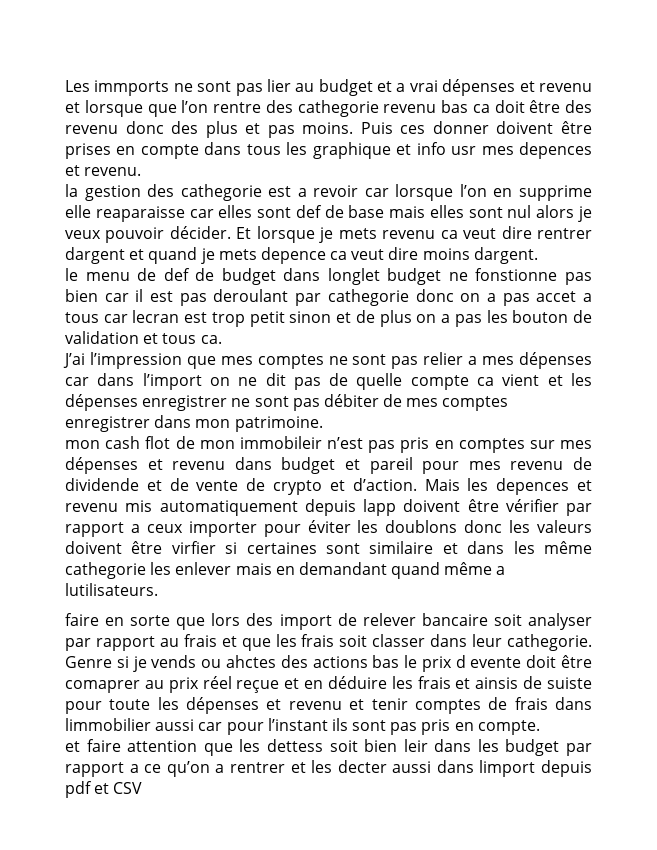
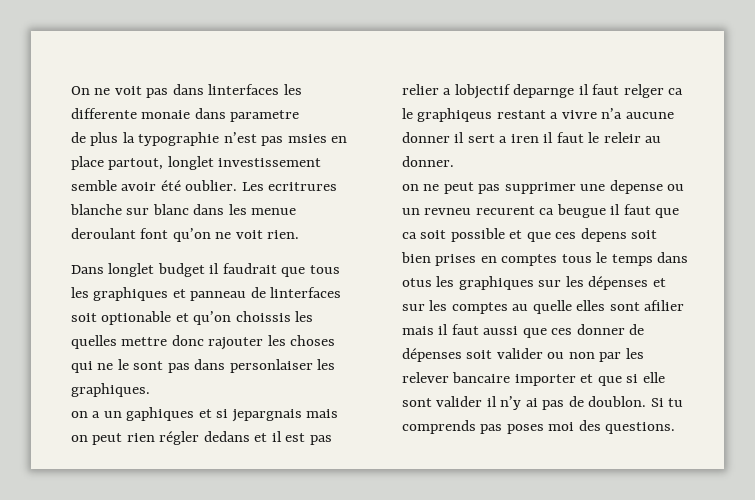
[65,79,592,96] [65,100,592,117] [65,121,592,138] [65,142,592,159] [65,165,142,176] [65,184,592,201] [65,205,592,222] [65,226,592,243] [65,247,538,264] [65,268,592,285] [65,289,592,306] [65,310,593,327] [65,331,222,344] [63,352,593,369] [65,373,593,390] [65,394,509,411] [65,415,323,432] [65,436,593,453] [65,457,593,474] [65,478,592,495] [65,499,592,516] [65,520,592,537] [65,541,592,554] [65,562,506,579] [65,583,158,596] [65,613,592,630] [65,634,592,651] [65,655,592,672] [65,676,593,693] [65,697,592,714] [65,718,540,735] [65,739,592,756] [65,760,592,777] [65,781,143,798] Les immports ne sont pas lier au budget et a vrai dépenses et revenu et lorsque que l’on rentre des cathegorie revenu bas ca doit être des revenu donc des plus et pas moins. Puis ces donner doivent être prises en compte dans tous les graphique et info usr mes depences et revenu. // la gestion des cathegorie est a revoir car lorsque l’on en supprime elle reaparaisse car elles sont def de base mais elles sont nul alors je veux pouvoir décider. Et lorsque je mets revenu ca veut dire rentrer dargent et quand je mets depence ca veut dire moins dargent. // le menu de def de budget dans longlet budget ne fonstionne pas bien car il est pas deroulant par cathegorie donc on a pas accet a tous car lecran est trop petit sinon et de plus on a pas les bouton de validation et tous ca. // J’ai l’impression que mes comptes ne sont pas relier a mes dépenses car dans l’import on ne dit pas de quelle compte ca vient et les dépenses enregistrer ne sont pas débiter de mes comptes enregistrer dans mon patrimoine. // mon cash flot de mon immobileir n’est pas pris en comptes sur mes dépenses et revenu dans budget et pareil pour mes revenu de dividende et de vente de crypto et d’action. Mais les depences et revenu mis automatiquement depuis lapp doivent être vérifier par rapport a ceux importer pour éviter les doublons donc les valeurs doivent être virfier si certaines sont similaire et dans les même cathegorie les enlever mais en demandant quand même a lutilisateurs. // faire en sorte que lors des import de relever bancaire soit analyser par rapport au frais et que les frais soit classer dans leur cathegorie. Genre si je vends ou ahctes des actions bas le prix d evente doit être comaprer au prix réel reçue et en déduire les frais et ainsis de suiste pour toute les dépenses et revenu et tenir comptes de frais dans limmobilier aussi car pour l’instant ils sont pas pris en compte. // et faire attention que les dettess soit bien leir dans les budget par rapport a ce qu’on a rentrer et les decter aussi dans limport depuis pdf et CSV -> [71,84,302,98] [71,108,300,122] [71,132,348,146] [71,156,322,170] [71,180,338,191] [70,204,297,215] [71,228,300,242] [71,263,340,277] [71,287,342,301] [71,311,314,325] [71,335,336,350] [71,359,336,373] [71,383,150,397] [71,407,339,422] [71,431,332,445] [402,84,684,99] [402,108,674,122] [402,132,662,143] [402,156,454,167] [402,180,685,194] [402,204,680,218] [402,228,658,242] [401,252,689,266] [402,276,666,290] [402,300,685,314] [402,324,645,338] [402,348,644,362] [402,372,665,386] [402,396,684,410] [402,420,676,434] On ne voit pas dans linterfaces les differente monaie dans parametre // de plus la typographie n’est pas msies en place partout, longlet investissement semble avoir été oublier. Les ecritrures blanche sur blanc dans les menue deroulant font qu’on ne voit rien. // Dans longlet budget il faudrait que tous les graphiques et panneau de linterfaces soit optionable et qu’on choissis les quelles mettre donc rajouter les choses qui ne le sont pas dans personlaiser les graphiques. // on a un gaphiques et si jepargnais mais on peut rien régler dedans et il est pas relier a lobjectif deparnge il faut relger ca le graphiqeus restant a vivre n’a aucune donner il sert a iren il faut le releir au donner. // on ne peut pas supprimer une depense ou un revneu recurent ca beugue il faut que ca soit possible et que ces depens soit bien prises en comptes tous le temps dans otus les graphiques sur les dépenses et sur les comptes au quelle elles sont afilier mais il faut aussi que ces donner de dépenses soit valider ou non par les relever bancaire importer et que si elle sont valider il n’y ai pas de doublon. Si tu comprends pas poses moi des questions.

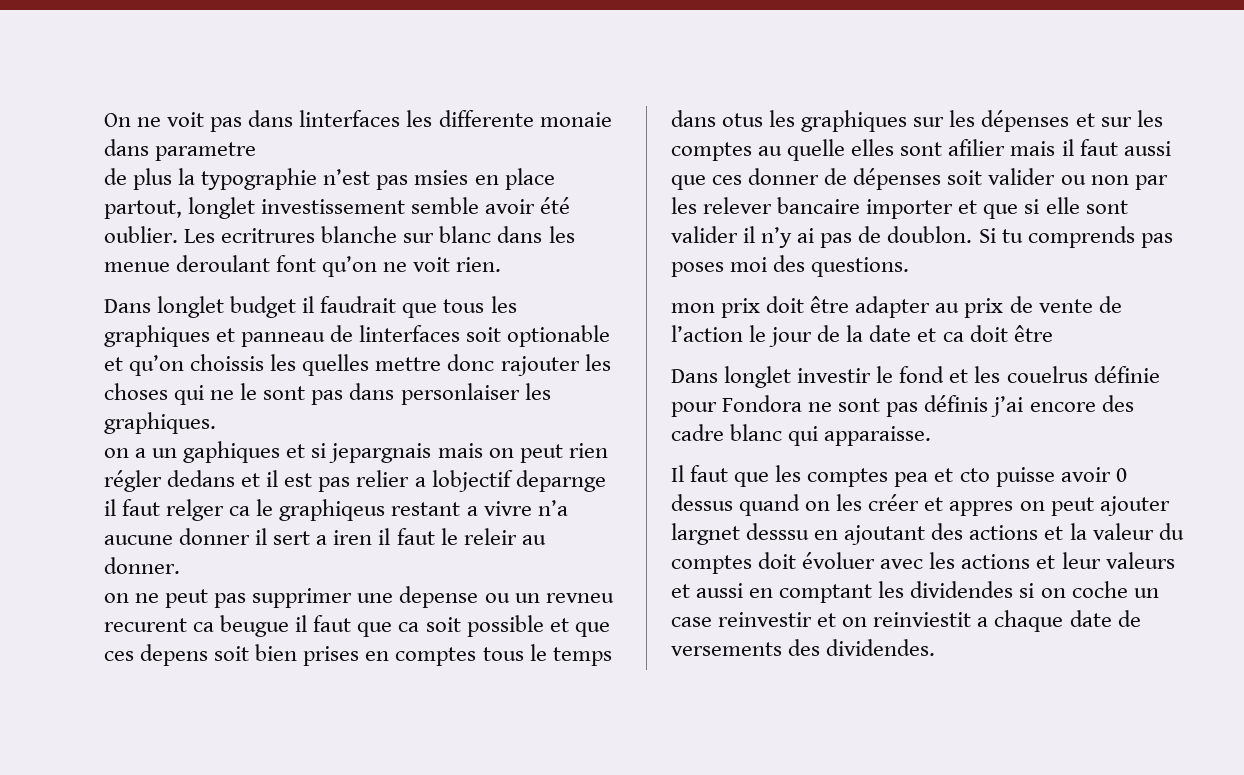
(676, 428) none -> [671,296,1122,318] [671,325,1053,347] [671,366,1160,388] [671,395,1134,417] [671,424,932,446] [671,465,1127,487] [671,494,1170,516] [671,523,1184,545] [671,552,1175,574] [671,581,1159,603] [671,610,1141,632] [671,639,936,656] // mon prix doit être adapter au prix de vente de l’action le jour de la date et ca doit être // Dans longlet investir le fond et les couelrus définie pour Fondora ne sont pas définis j’ai encore des cadre blanc qui apparaisse. // Il faut que les comptes pea et cto puisse avoir 0 dessus quand on les créer et appres on peut ajouter largnet desssu en ajoutant des actions et la valeur du comptes doit évoluer avec les actions et leur valeurs et aussi en comptant les dividendes si on coche un case reinvestir et on reinviestit a chaque date de versements des dividendes.

